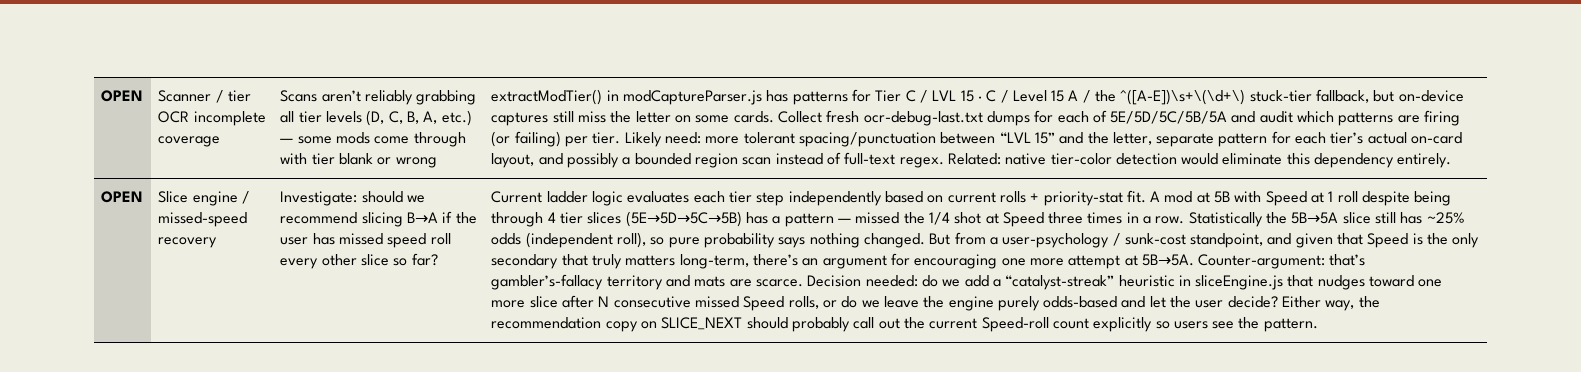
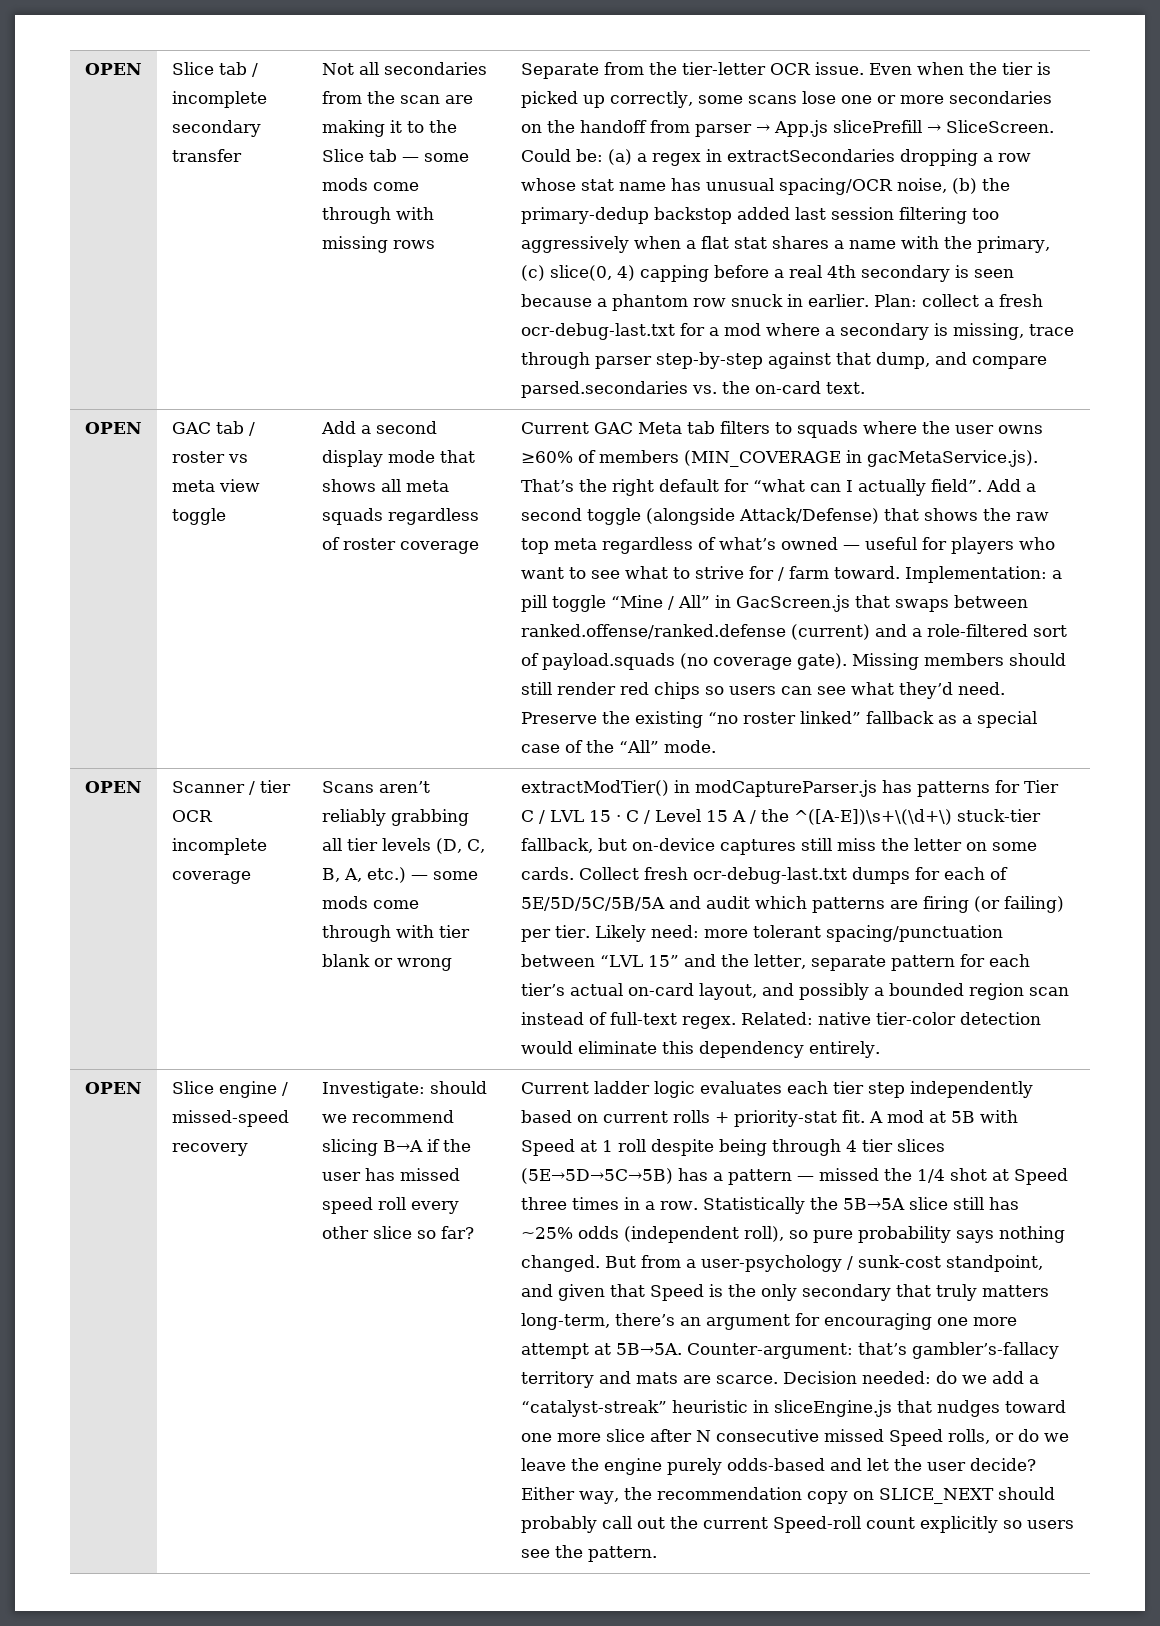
[101,90,144,102] OPEN -> [84,63,142,75] [171,62,258,77] [171,91,267,108] [171,120,261,137] [171,149,242,162] [321,62,487,75] [321,91,473,104] [321,120,457,137] [321,149,469,162] [321,178,419,191] [321,207,434,224] [321,236,435,253] [520,62,1051,79] [520,91,1052,108] [520,120,1054,137] [520,149,1031,166] [520,178,1010,195] [520,207,999,224] [520,236,1050,253] [520,265,1014,282] [520,294,1043,311] [520,323,1074,340] [520,352,1047,369] [520,381,865,398] [84,422,142,434] [171,421,255,436] [171,451,248,463] [171,479,260,492] [171,508,226,525] [320,421,437,434] [321,450,475,467] [321,479,449,492] [321,508,479,525] [321,537,479,554] [520,421,1043,438] [520,450,1038,467] [520,479,1036,496] [520,508,1049,525] [520,537,1055,554] [520,566,1062,583] [520,595,1028,612] [520,624,1067,640] [520,653,1066,670] [520,682,1005,699] [520,711,1037,728] [520,740,716,753] [84,781,142,793] OPEN | Slice tab / incomplete secondary transfer | Not all secondaries from the scan are making it to the Slice tab — some mods come through with missing rows | Separate from the tier-letter OCR issue. Even when the tier is picked up correctly, some scans lose one or more secondaries on the handoff from parser → App.js slicePrefill → SliceScreen. Could be: (a) a regex in extractSecondaries dropping a row whose stat name has unusual spacing/OCR noise, (b) the primary-dedup backstop added last session filtering too aggressively when a flat stat shares a name with the primary, (c) slice(0, 4) capping before a real 4th secondary is seen because a phantom row snuck in earlier. Plan: collect a fresh ocr-debug-last.txt for a mod where a secondary is missing, trace through parser step-by-step against that dump, and compare parsed.secondaries vs. the on-card text. // OPEN | GAC tab / roster vs meta view toggle | Add a second display mode that shows all meta squads regardless of roster coverage | Current GAC Meta tab filters to squads where the user owns ≥60% of members (MIN_COVERAGE in gacMetaService.js). That’s the right default for “what can I actually field”. Add a second toggle (alongside Attack/Defense) that shows the raw top meta regardless of what’s owned — useful for players who want to see what to strive for / farm toward. Implementation: a pill toggle “Mine / All” in GacScreen.js that swaps between ranked.offense/ranked.defense (current) and a role-filtered sort of payload.squads (no coverage gate). Missing members should still render red chips so users can see what they’d need. Preserve the existing “no roster linked” fallback as a special case of the “All” mode. // OPEN

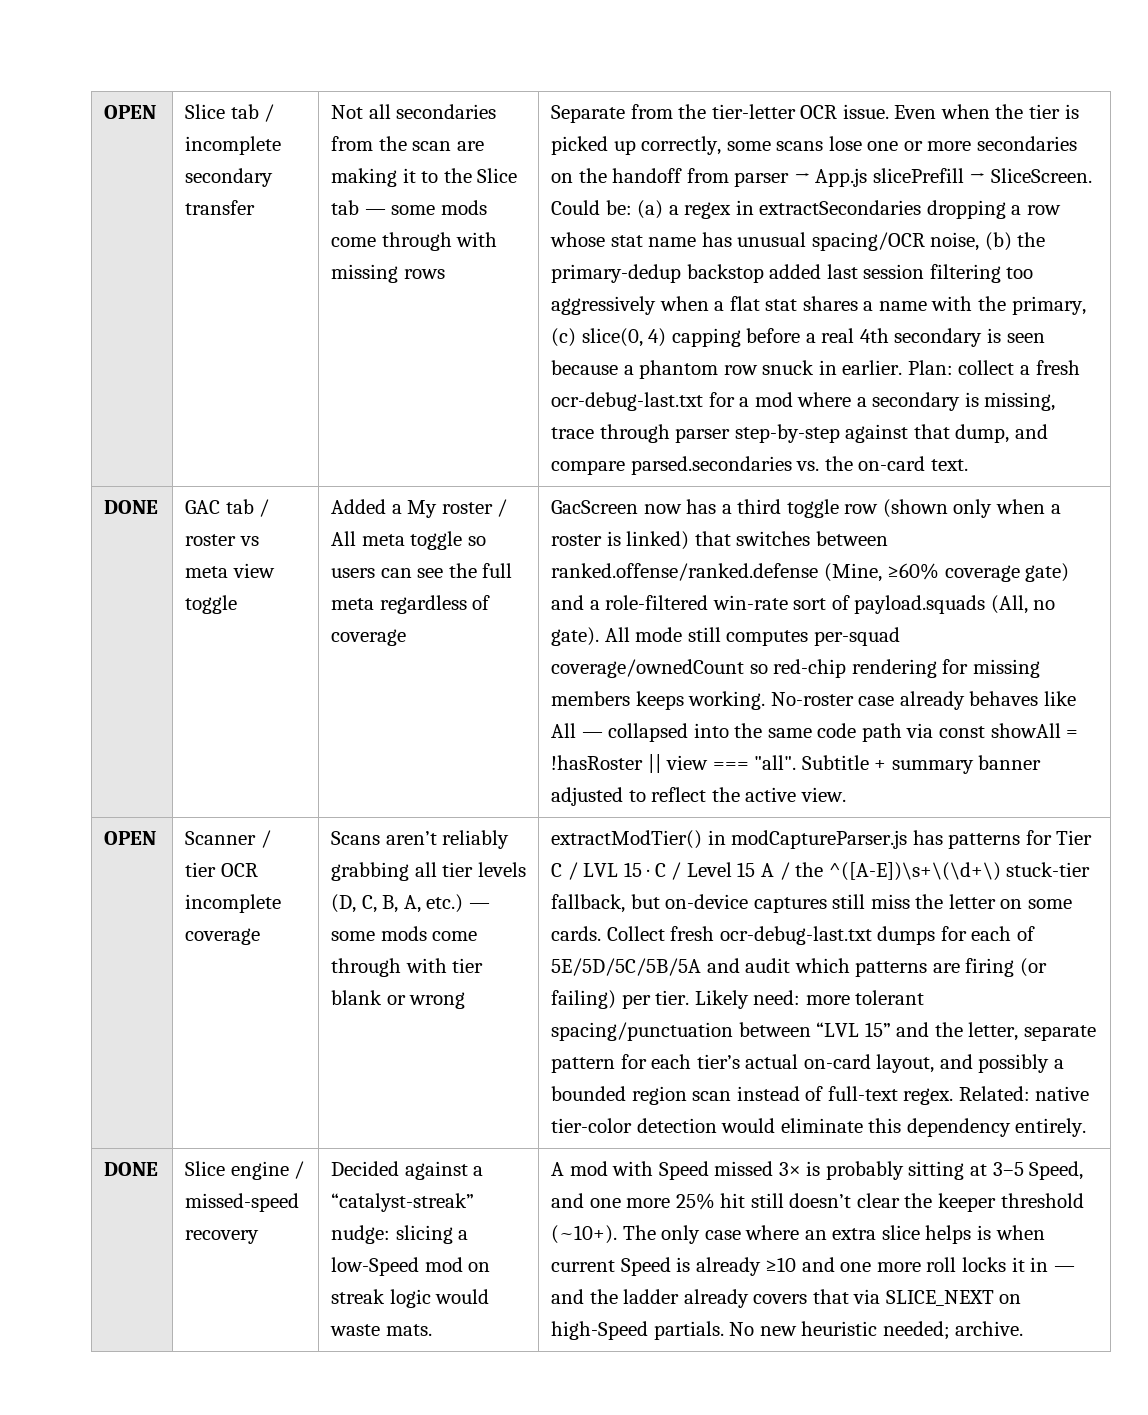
[84,422,142,434] OPEN -> [104,500,159,514] DONE
[320,421,437,434] [321,450,475,467] [321,479,449,492] [321,508,479,525] [321,537,479,554] [520,421,1043,438] [520,450,1038,467] [520,479,1036,496] [520,508,1049,525] [520,537,1055,554] [520,566,1062,583] [520,595,1028,612] [520,624,1067,640] [520,653,1066,670] [520,682,1005,699] [520,711,1037,728] [520,740,716,753] Add a second display mode that shows all meta squads regardless of roster coverage | Current GAC Meta tab filters to squads where the user owns ≥60% of members (MIN_COVERAGE in gacMetaService.js). That’s the right default for “what can I actually field”. Add a second toggle (alongside Attack/Defense) that shows the raw top meta regardless of what’s owned — useful for players who want to see what to strive for / farm toward. Implementation: a pill toggle “Mine / All” in GacScreen.js that swaps between ranked.offense/ranked.defense (current) and a role-filtered sort of payload.squads (no coverage gate). Missing members should still render red chips so users can see what they’d need. Preserve the existing “no roster linked” fallback as a special case of the “All” mode. -> [331,499,508,518] [331,531,486,550] [331,563,513,578] [331,595,491,614] [331,629,407,646] [551,499,1061,518] [551,531,888,550] [551,563,1070,582] [551,595,1056,614] [551,627,900,646] [551,659,1040,678] [551,691,1076,710] [551,723,1079,742] [551,754,1042,774] [551,787,846,806] Added a My roster / All meta toggle so users can see the full meta regardless of coverage | GacScreen now has a third toggle row (shown only when a roster is linked) that switches between ranked.offense/ranked.defense (Mine, ≥60% coverage gate) and a role-filtered win-rate sort of payload.squads (All, no gate). All mode still computes per-squad coverage/ownedCount so red-chip rendering for missing members keeps working. No-roster case already behaves like All — collapsed into the same code path via const showAll = !hasRoster || view === "all". Subtitle + summary banner adjusted to reflect the active view.
[84,1082,142,1094] OPEN -> [104,1162,159,1176] DONE
[321,1081,487,1098] [321,1110,454,1123] [321,1139,471,1156] [321,1168,460,1181] [321,1197,459,1214] [321,1226,474,1239] [520,1081,1033,1098] [520,1110,1018,1127] [520,1139,945,1156] [520,1168,1068,1185] [520,1197,1019,1214] [520,1226,1065,1243] [520,1255,1043,1272] [520,1284,1049,1301] [520,1313,1017,1330] [520,1342,1059,1359] [520,1371,1039,1388] [520,1400,1066,1417] [520,1429,1069,1446] [520,1458,1036,1475] [520,1487,1055,1504] [520,1516,1074,1533] [520,1545,657,1562] Investigate: should we recommend slicing B→A if the user has missed speed roll every other slice so far? | Current ladder logic evaluates each tier step independently based on current rolls + priority-stat fit. A mod at 5B with Speed at 1 roll despite being through 4 tier slices (5E→5D→5C→5B) has a pattern — missed the 1/4 shot at Speed three times in a row. Statistically the 5B→5A slice still has ~25% odds (independent roll), so pure probability says nothing changed. But from a user-psychology / sunk-cost standpoint, and given that Speed is the only secondary that truly matters long-term, there’s an argument for encouraging one more attempt at 5B→5A. Counter-argument: that’s gambler’s-fallacy territory and mats are scarce. Decision needed: do we add a “catalyst-streak” heuristic in sliceEngine.js that nudges toward one more slice after N consecutive missed Speed rolls, or do we leave the engine purely odds-based and let the user decide? Either way, the recommendation copy on SLICE_NEXT should probably call out the current Speed-roll count explicitly so users see the pattern. -> [331,1161,484,1180] [331,1193,475,1212] [331,1225,469,1244] [331,1257,491,1276] [331,1289,490,1308] [330,1324,432,1336] [551,1161,1084,1180] [551,1193,1084,1212] [551,1225,1045,1244] [551,1257,1075,1276] [551,1289,1022,1308] [551,1321,1024,1340] Decided against a “catalyst-streak” nudge: slicing a low-Speed mod on streak logic would waste mats. | A mod with Speed missed 3× is probably sitting at 3–5 Speed, and one more 25% hit still doesn’t clear the keeper threshold (~10+). The only case where an extra slice helps is when current Speed is already ≥10 and one more roll locks it in — and the ladder already covers that via SLICE_NEXT on high-Speed partials. No new heuristic needed; archive.

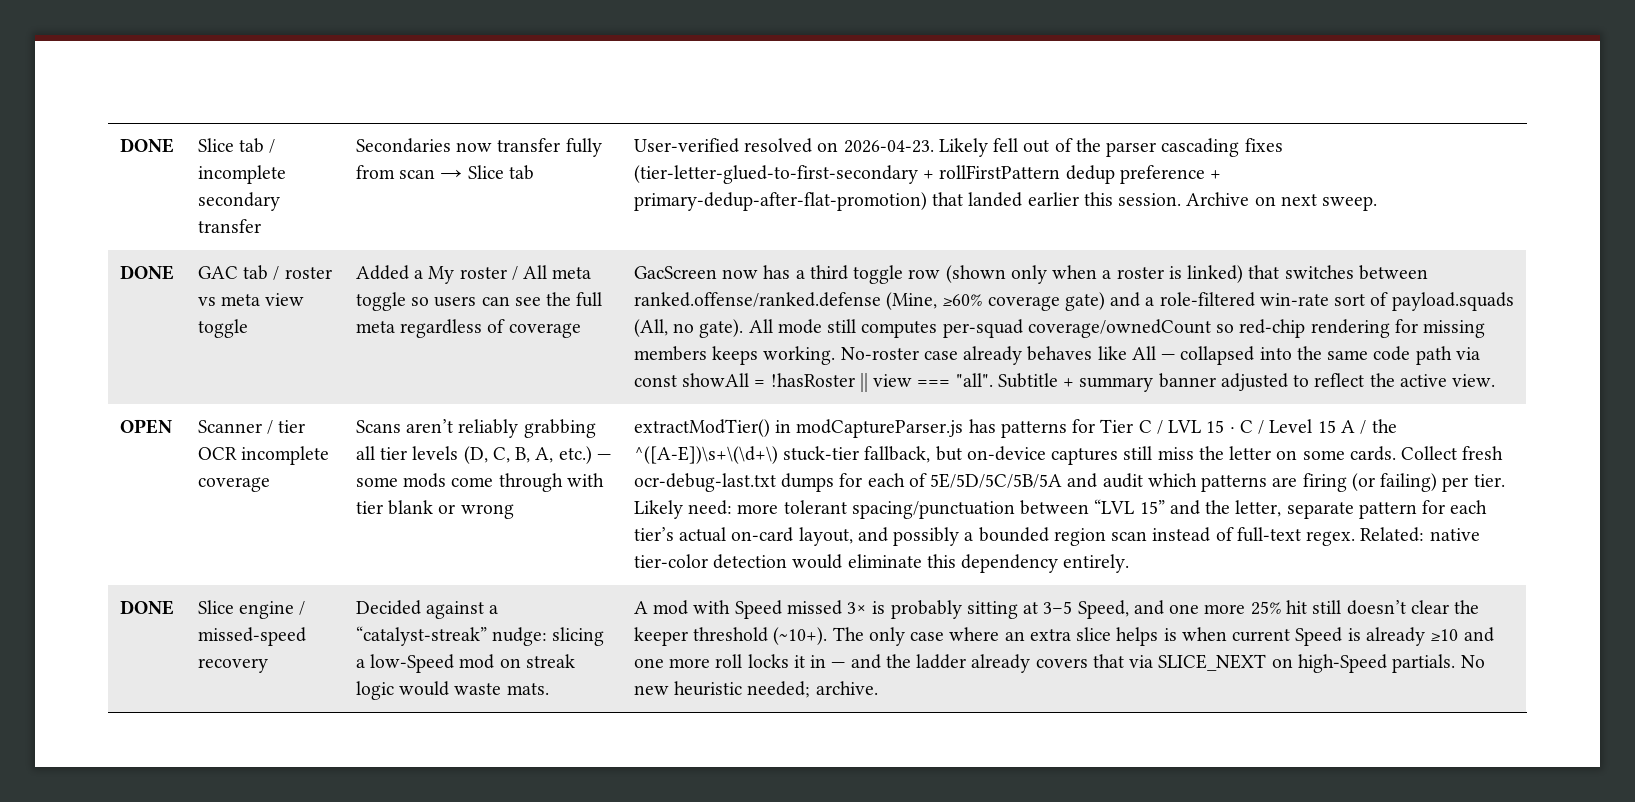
[104,105,157,119] OPEN -> [119,138,174,153] DONE
[331,104,497,119] [331,136,484,151] [331,168,518,187] [331,200,487,215] [331,232,498,251] [331,264,445,283] [551,104,1079,123] [551,136,1077,155] [551,168,1092,187] [551,200,1061,219] [550,232,1046,251] [551,264,1034,283] [551,296,1086,315] [551,328,1045,347] [551,360,1080,379] [551,392,1056,411] [551,424,1048,443] [551,456,968,475] Not all secondaries from the scan are making it to the Slice tab — some mods come through with missing rows | Separate from the tier-letter OCR issue. Even when the tier is picked up correctly, some scans lose one or more secondaries on the handoff from parser → App.js slicePrefill → SliceScreen. Could be: (a) a regex in extractSecondaries dropping a row whose stat name has unusual spacing/OCR noise, (b) the primary-dedup backstop added last session filtering too aggressively when a flat stat shares a name with the primary, (c) slice(0, 4) capping before a real 4th secondary is seen because a phantom row snuck in earlier. Plan: collect a fresh ocr-debug-last.txt for a mod where a secondary is missing, trace through parser step-by-step against that dump, and compare parsed.secondaries vs. the on-card text. -> [355,138,602,157] [355,165,534,180] [633,138,1283,157] [633,165,1222,184] [633,192,1378,211] Secondaries now transfer fully from scan → Slice tab | User-verified resolved on 2026-04-23. Likely fell out of the parser cascading fixes (tier-letter-glued-to-first-secondary + rollFirstPattern dedup preference + primary-dedup-after-flat-promotion) that landed earlier this session. Archive on next sweep.

